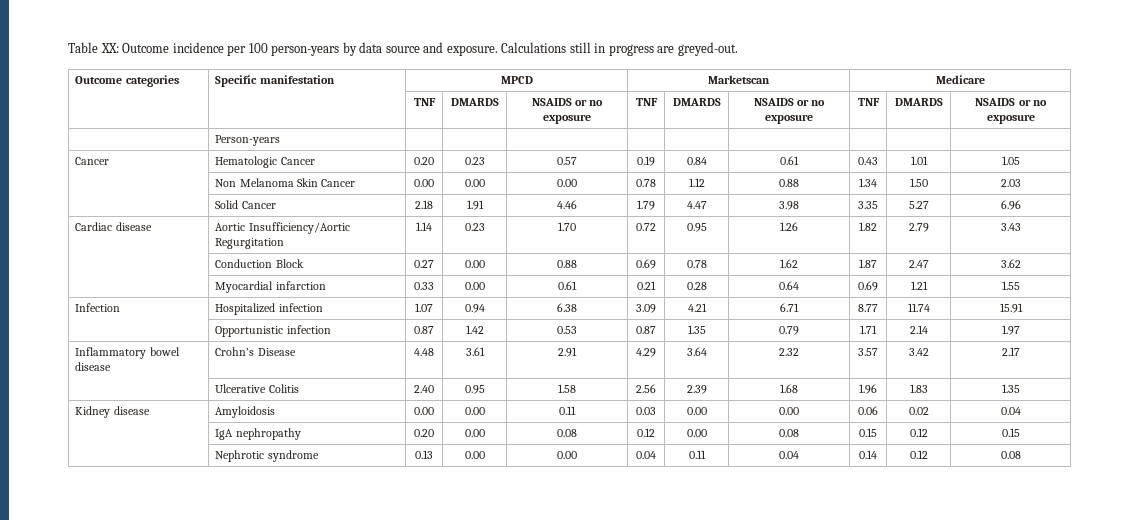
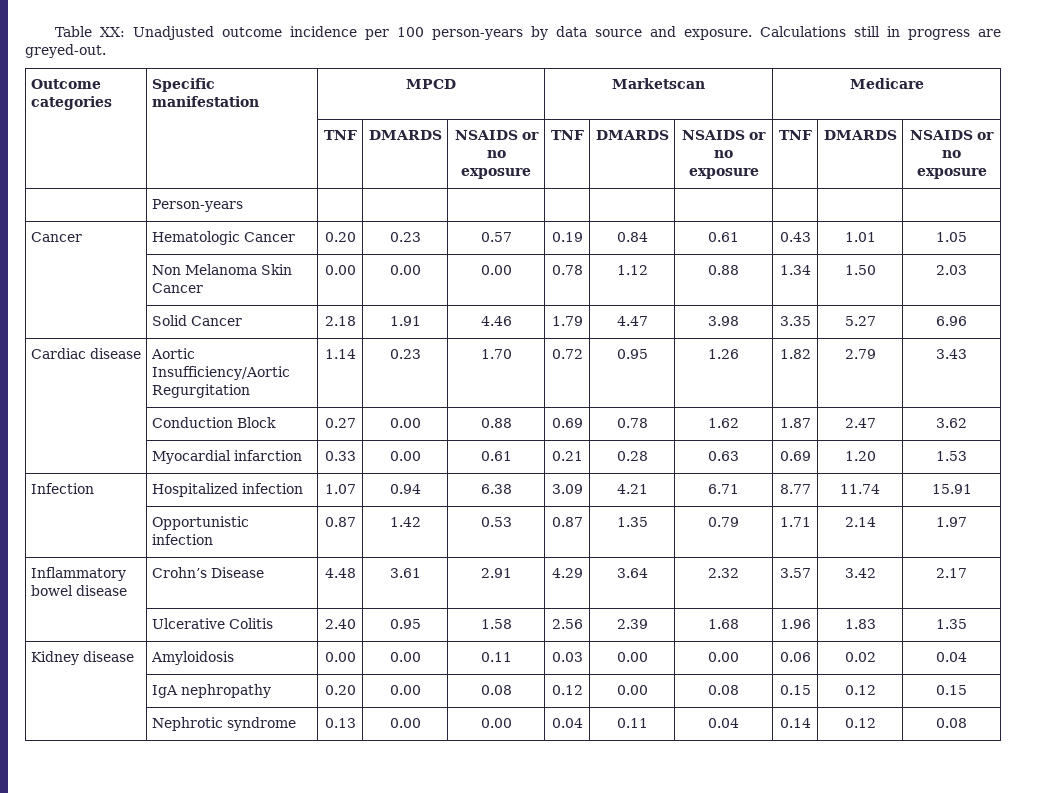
[122,43,170,53] Outcome -> [133,26,283,40] Unadjusted outcome
[779,281,799,290] [858,281,878,291] [910,281,928,290] [1001,281,1020,290] 0.64 | 0.69 | 1.21 | 1.55 -> [708,451,739,461] [779,451,811,461] [844,451,876,461] [936,451,967,461] 0.63 | 0.69 | 1.20 | 1.53

